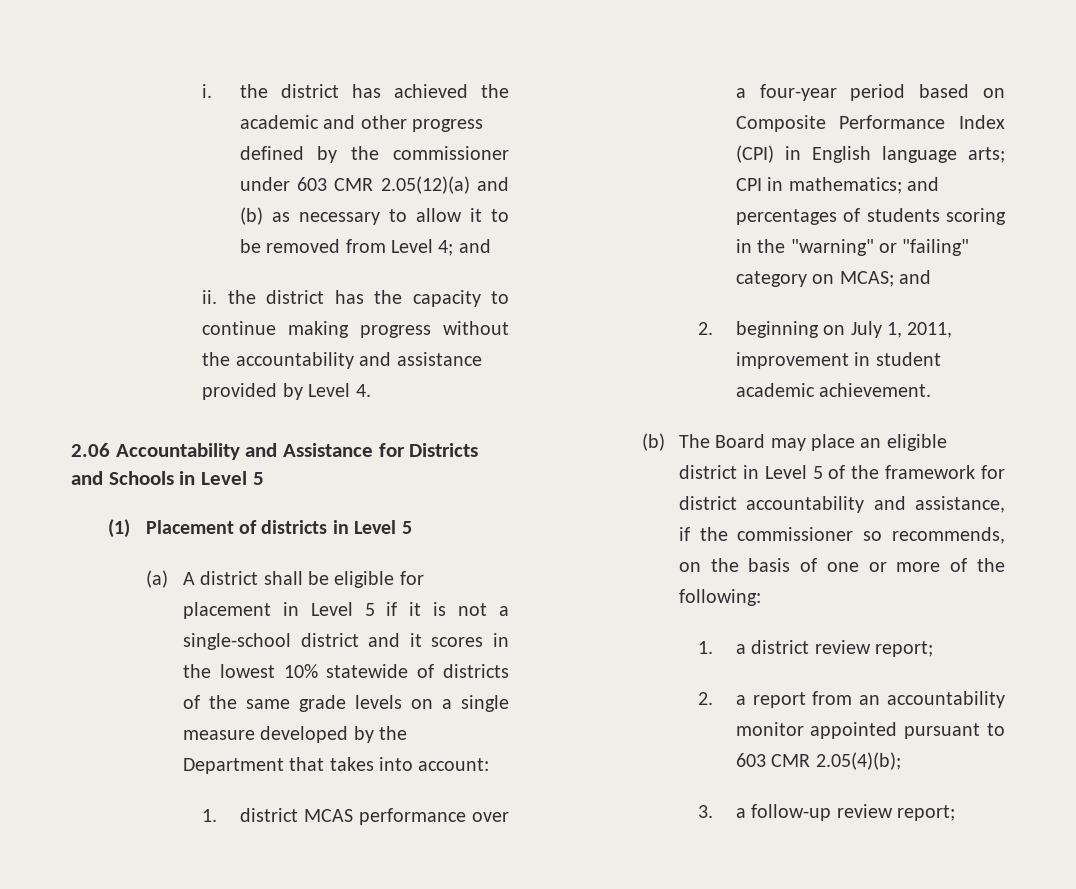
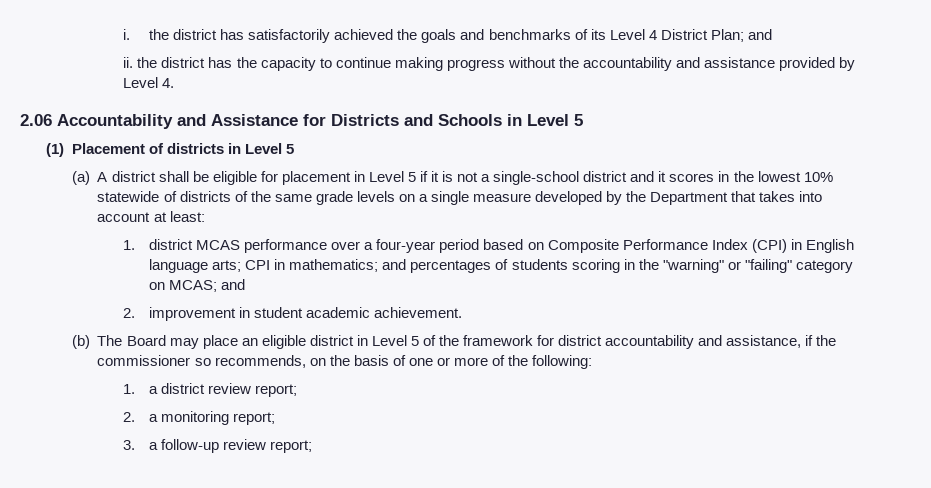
(381, 91) none -> [248,29,331,43] satisfactorily
[239,115,483,132] [239,146,509,163] [239,176,509,194] [239,207,509,225] [239,239,454,256] academic and other progress defined by the commissioner under 603 CMR 2.05(12)(a) and (b) as necessary to allow it to be removed from Level 4; -> [421,29,744,43] goals and benchmarks of its Level 4 District Plan;
[418,758,490,771] account: -> [97,211,205,222] account at least:
[735,321,953,338] beginning on July 1, 2011, -> (136, 313) none
[752,691,1005,708] [735,722,1005,739] [735,752,901,770] report from an accountability monitor appointed pursuant to 603 CMR 2.05(4)(b); -> [161,411,276,425] monitoring report;

